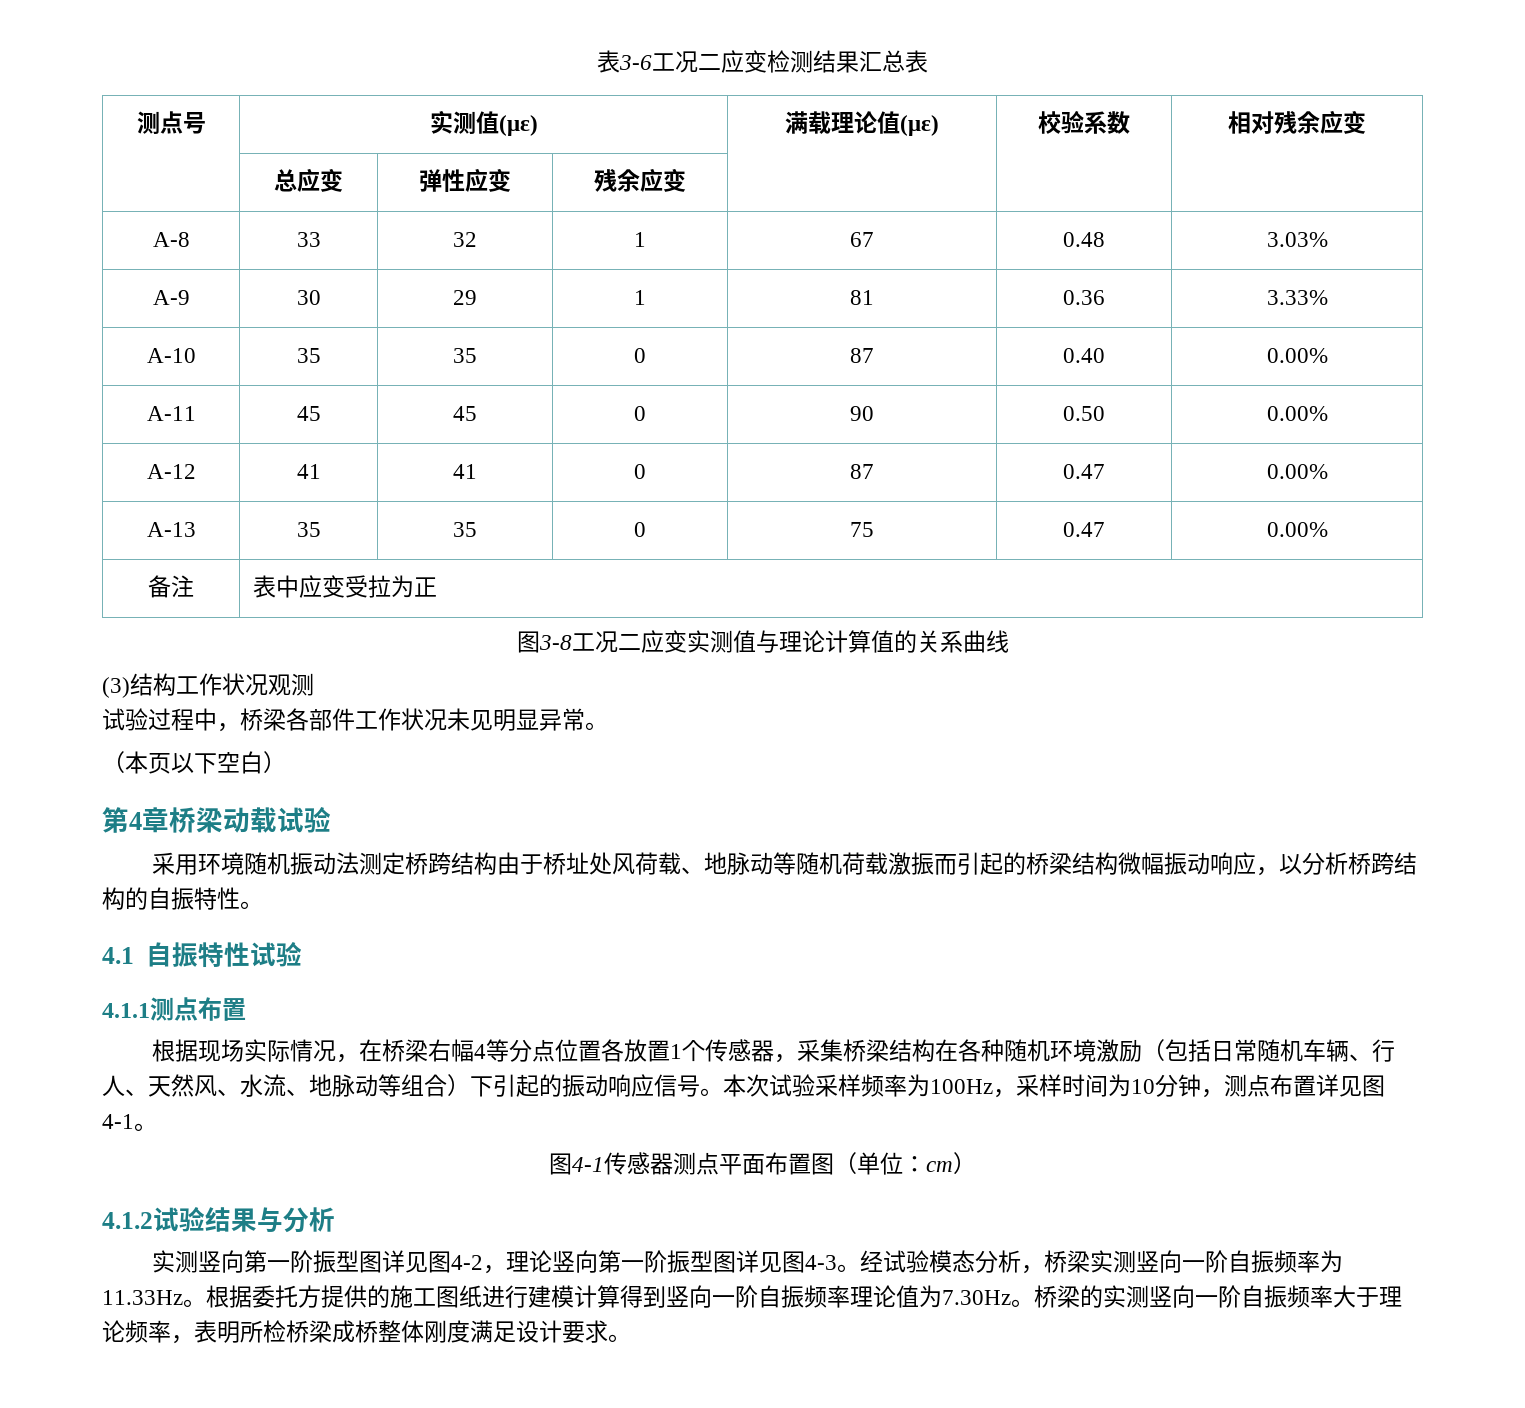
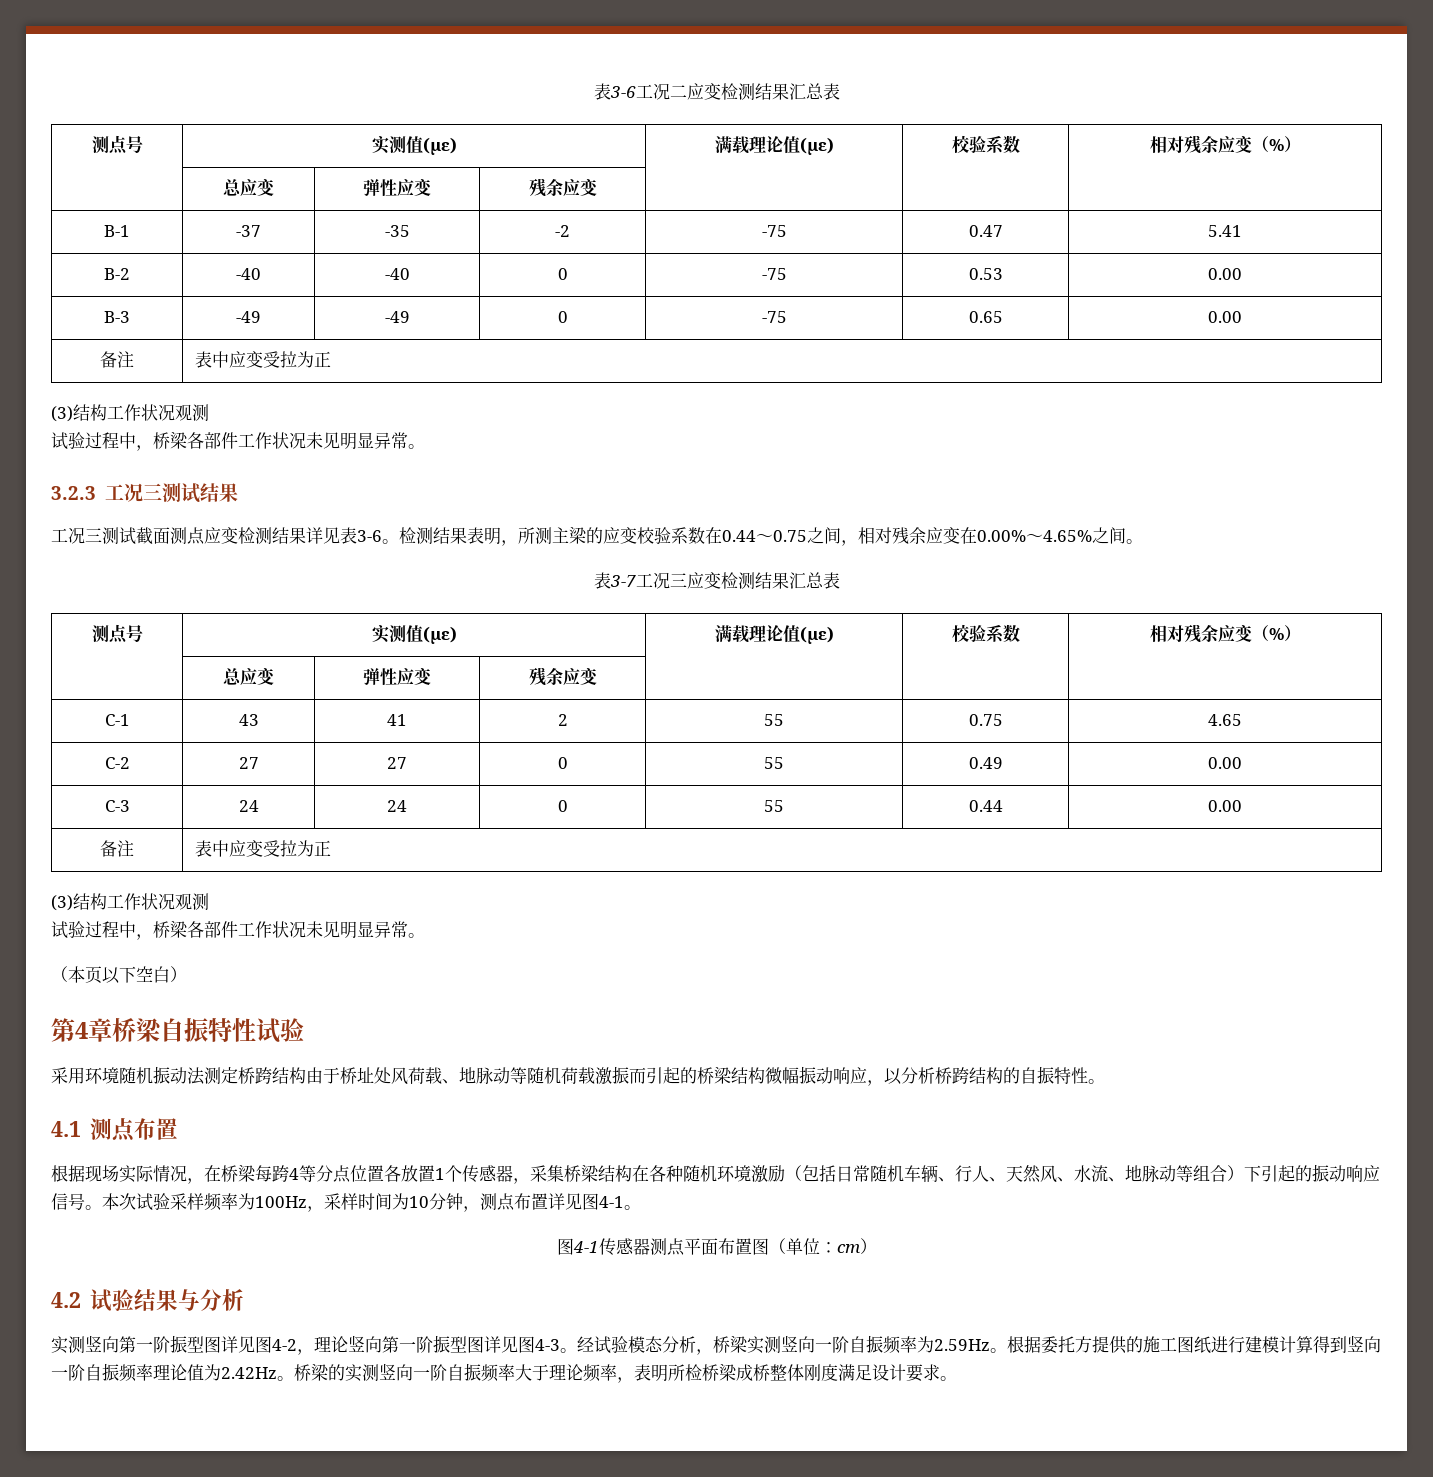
[274,168,343,192] [419,168,512,192] [594,168,686,192] [152,232,190,247] [296,232,321,247] [453,232,478,247] [634,232,646,247] [850,232,874,247] [1063,232,1105,247] [1266,232,1328,247] [152,290,190,305] [296,290,321,305] [453,290,478,305] [634,290,646,305] [850,290,874,305] [1063,290,1105,305] [1266,290,1328,305] [146,348,196,363] [296,348,321,363] [453,348,478,363] [634,348,646,363] [850,348,874,363] [1063,348,1105,363] [1266,348,1328,363] [146,406,196,421] [296,406,321,421] [453,406,478,421] [634,406,646,421] [850,406,874,421] [1063,406,1105,421] [1266,406,1328,421] [146,464,196,479] [296,464,321,479] [453,464,478,479] [634,464,646,479] [850,464,874,479] [1063,464,1105,479] [1266,464,1328,479] [146,522,196,537] [296,522,321,537] [453,522,478,537] [634,522,646,537] [850,522,874,537] [1063,522,1105,537] [1266,522,1328,537] [148,575,194,598] [253,575,438,598] [516,630,1009,653] // | 总应变 | 弹性应变 | 残余应变 | | | // A-8 | 33 | 32 | 1 | 67 | 0.48 | 3.03% // A-9 | 30 | 29 | 1 | 81 | 0.36 | 3.33% // A-10 | 35 | 35 | 0 | 87 | 0.40 | 0.00% // A-11 | 45 | 45 | 0 | 90 | 0.50 | 0.00% // A-12 | 41 | 41 | 0 | 87 | 0.47 | 0.00% // A-13 | 35 | 35 | 0 | 75 | 0.47 | 0.00% // 备注 | 表中应变受拉为正 // 图3-8工况二应变实测值与理论计算值的关系曲线 -> [1251,136,1301,153] [223,178,275,197] [363,178,432,197] [528,178,598,197] [104,225,130,237] [236,225,261,237] [384,225,410,237] [555,225,570,237] [761,225,787,237] [968,225,1003,237] [1208,225,1242,237] [104,268,130,280] [236,268,261,280] [384,268,410,280] [557,268,568,280] [761,268,787,280] [968,268,1003,280] [1208,268,1242,280] [104,311,130,323] [236,311,261,323] [384,311,410,323] [557,311,568,323] [761,311,787,323] [968,311,1003,323] [1208,311,1242,323] [100,351,134,368] [195,351,332,368] [51,404,209,422] [51,431,425,451] [51,483,238,503] [51,526,1143,546] [593,572,840,589] [91,624,143,644] [371,625,457,644] [714,625,834,644] [951,624,1020,643] [1149,624,1301,643] [223,667,275,686] [363,667,432,686] [528,667,598,686] [104,714,130,726] [238,714,259,726] [387,714,407,726] [557,714,568,726] [764,714,784,726] [968,714,1003,726] [1208,714,1242,726] [104,757,130,769] [238,757,259,769] [387,757,407,769] [557,757,568,769] [764,757,784,769] [968,757,1003,769] [1208,757,1242,769] [104,800,130,812] [238,800,259,812] [387,800,407,812] [557,800,568,812] [764,800,784,812] [968,800,1003,812] [1208,800,1242,812] [100,840,134,857] [195,840,332,857] （%） // | 总应变 | 弹性应变 | 残余应变 | | | // B-1 | -37 | -35 | -2 | -75 | 0.47 | 5.41 // B-2 | -40 | -40 | 0 | -75 | 0.53 | 0.00 // B-3 | -49 | -49 | 0 | -75 | 0.65 | 0.00 // 备注 | 表中应变受拉为正 // (3)结构工作状况观测 // 试验过程中，桥梁各部件工作状况未见明显异常。 // 3.2.3工况三测试结果 // 工况三测试截面测点应变检测结果详见表3-6。检测结果表明，所测主梁的应变校验系数在0.44～0.75之间，相对残余应变在0.00%～4.65%之间。 // 表3-7工况三应变检测结果汇总表 // 测点号 | 实测值(με) | 满载理论值(με) | 校验系数 | 相对残余应变（%） // | 总应变 | 弹性应变 | 残余应变 | | | // C-1 | 43 | 41 | 2 | 55 | 0.75 | 4.65 // C-2 | 27 | 27 | 0 | 55 | 0.49 | 0.00 // C-3 | 24 | 24 | 0 | 55 | 0.44 | 0.00 // 备注 | 表中应变受拉为正
[223,807,277,833] 动载 -> [160,1018,256,1042] 自振特性
[145,942,302,968] [102,1003,150,1018] 自振特性试验 // 4.1.1 -> (81, 1129) none
[428,1039,475,1062] 右幅 -> [255,1165,289,1182] 每跨
[102,1212,153,1229] 4.1.2 -> [51,1292,81,1308] 4.2
[102,1290,183,1305] 11.33Hz -> [934,1339,990,1351] 2.59Hz
[942,1290,1011,1305] 7.30Hz -> [221,1367,277,1379] 2.42Hz

